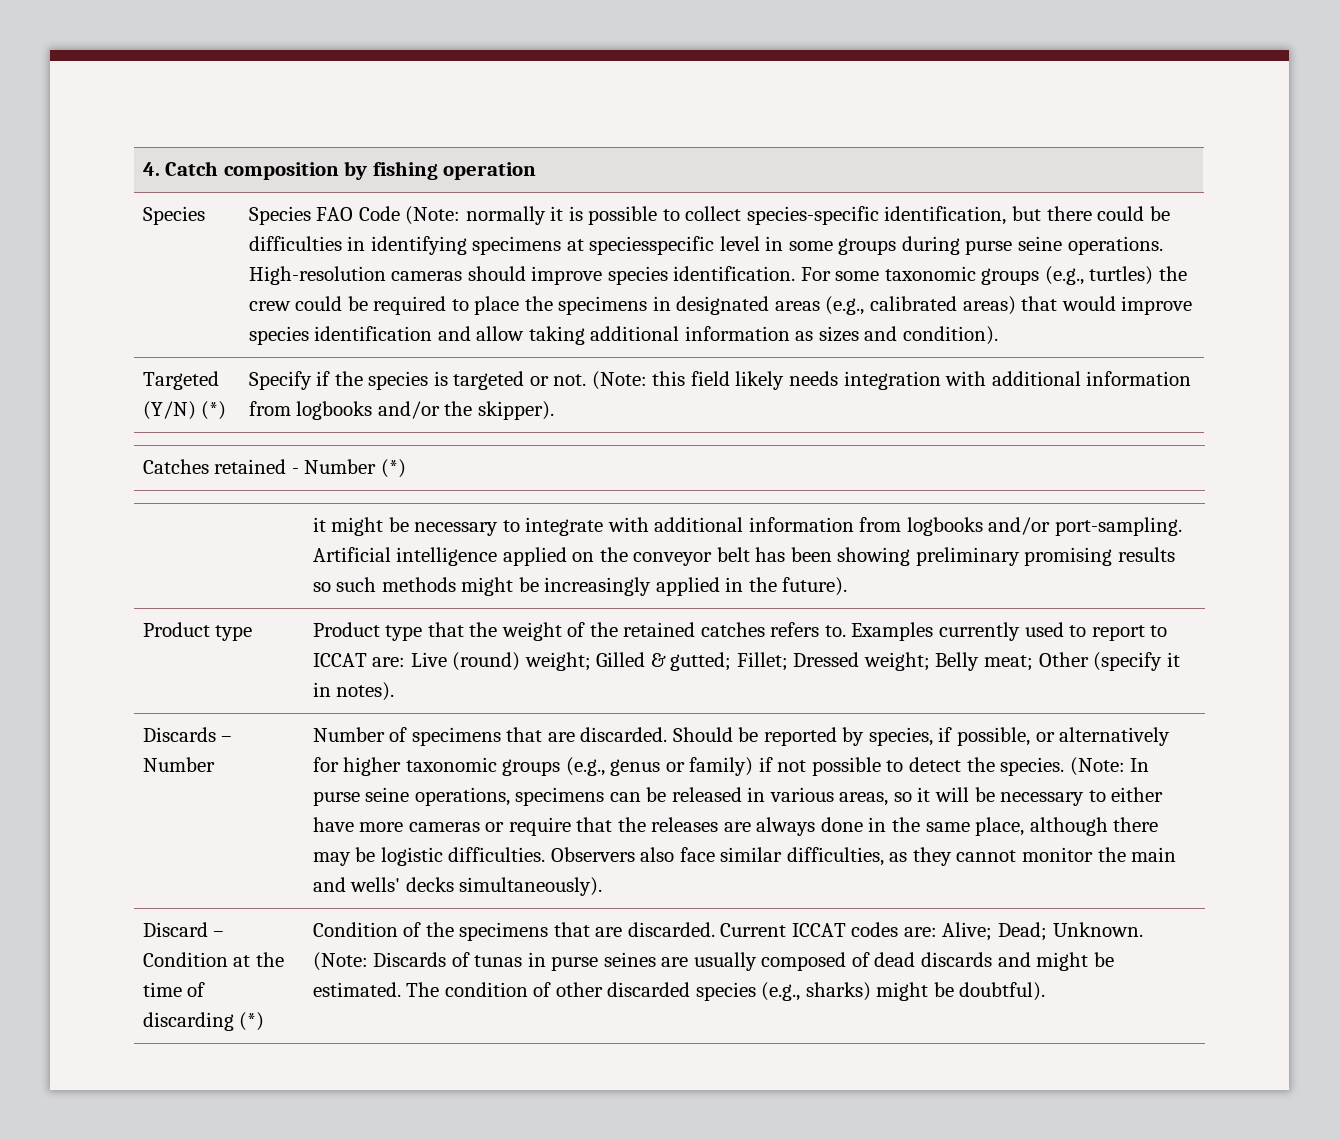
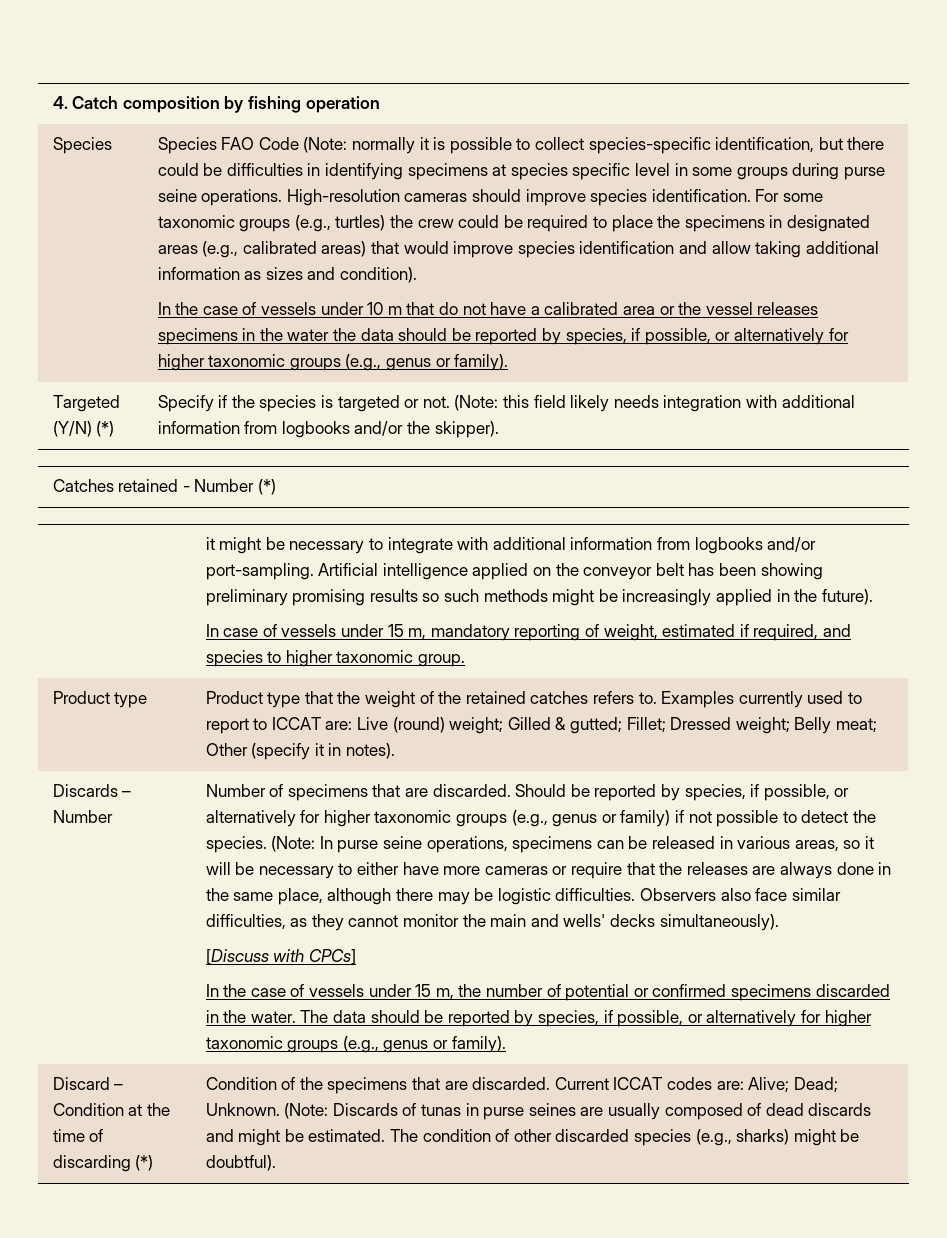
[589,236,715,255] speciesspecific -> [510,163,631,180] species specific
(998, 335) none -> [157,302,819,315] [157,328,849,345] [157,354,509,371] // In the case of vessels under 10 m that do not have a calibrated area or the vessel releases specimens in the water the data should be reported by species, if possible, or alternatively for higher taxonomic groups (e.g., genus or family).
(848, 586) none -> [205,624,851,641] [205,650,466,667] // In case of vessels under 15 m, mandatory reporting of weight, estimated if required, and species to higher taxonomic group.
(603, 886) none -> [205,949,356,965] [205,984,890,1001] [205,1010,872,1027] [205,1036,506,1053] // [Discuss with CPCs] // In the case of vessels under 15 m, the number of potential or confirmed specimens discarded in the water. The data should be reported by species, if possible, or alternatively for higher taxonomic groups (e.g., genus or family).

